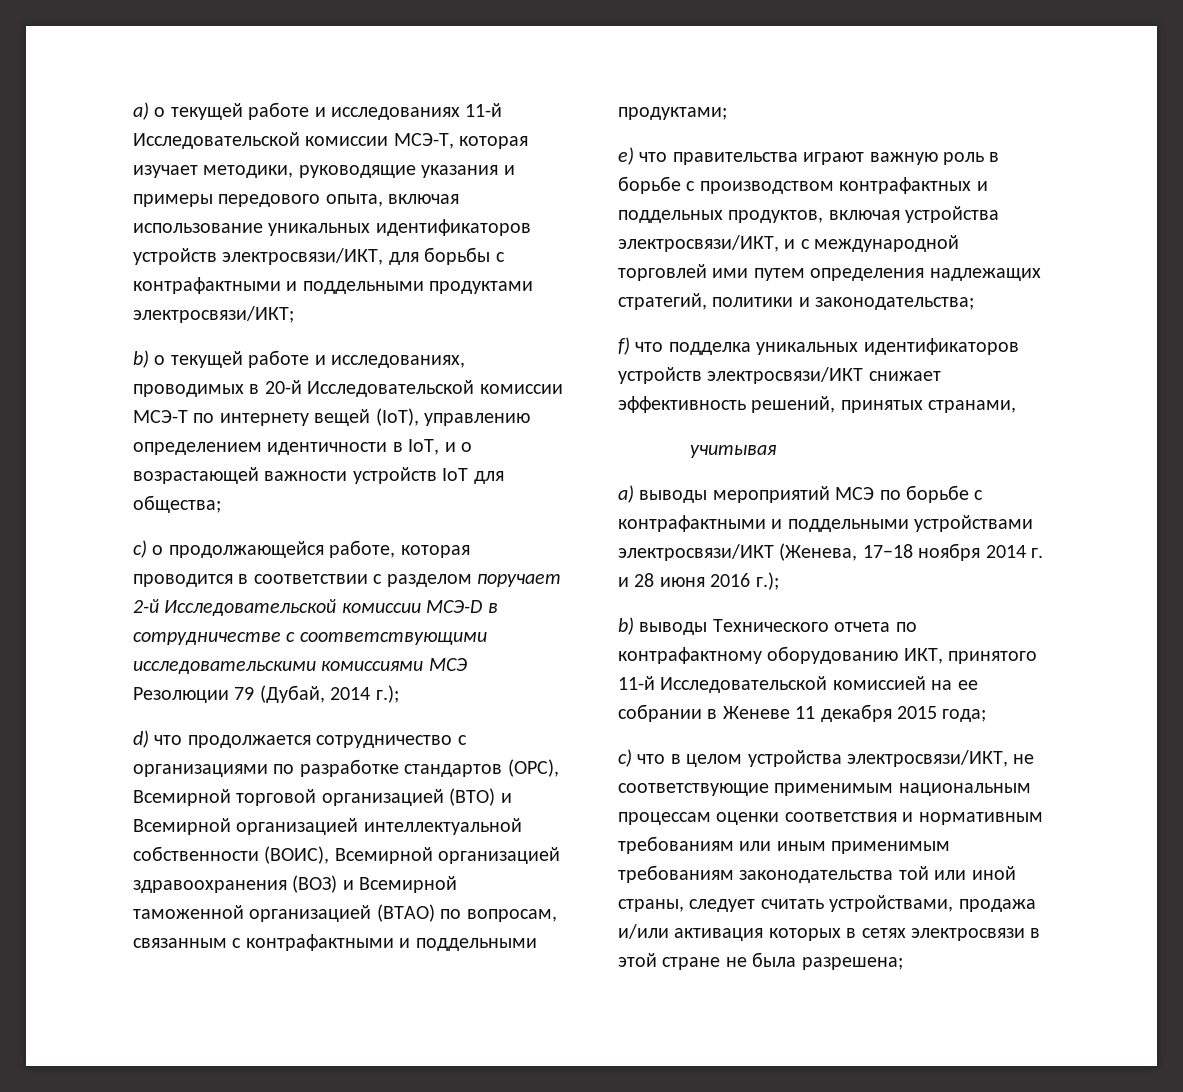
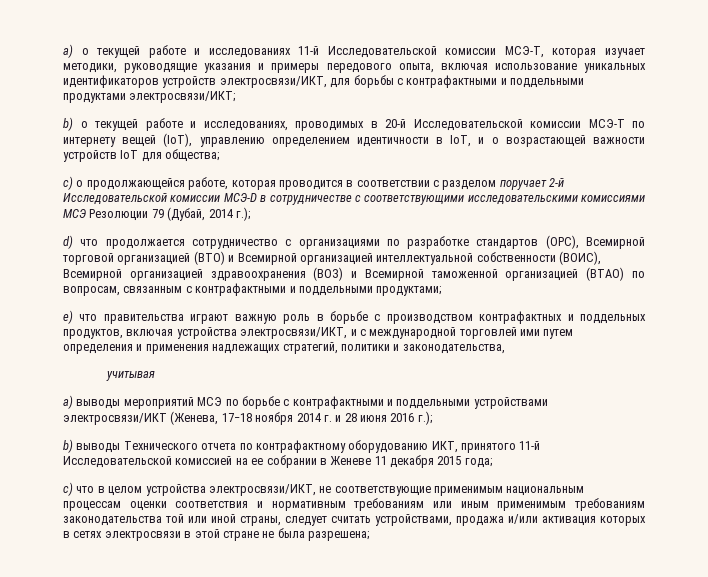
(925, 274) none -> [136,344,209,354] и применения
[815,297,975,310] [618,337,1019,355] [618,367,941,384] [618,396,1017,413] законодательства; // f) что подделка уникальных идентификаторов устройств электросвязи/ИКТ снижает эффективность решений, принятых странами, -> [402,344,505,354] законодательства,

